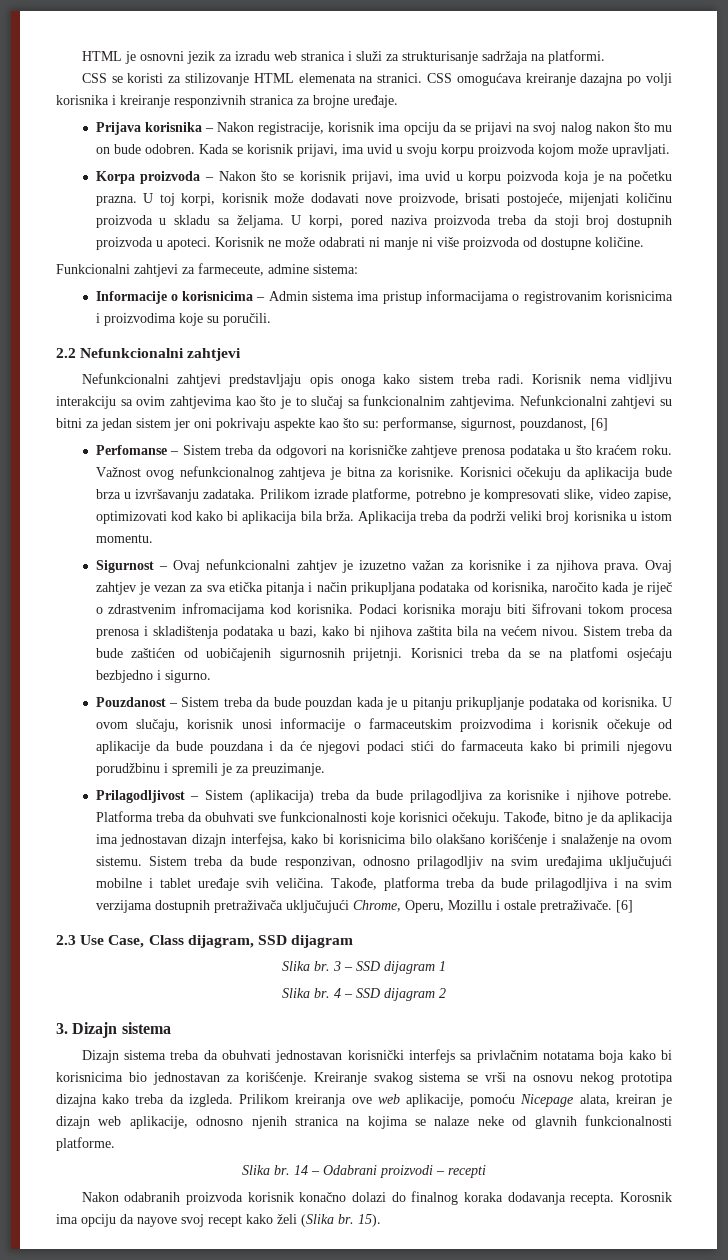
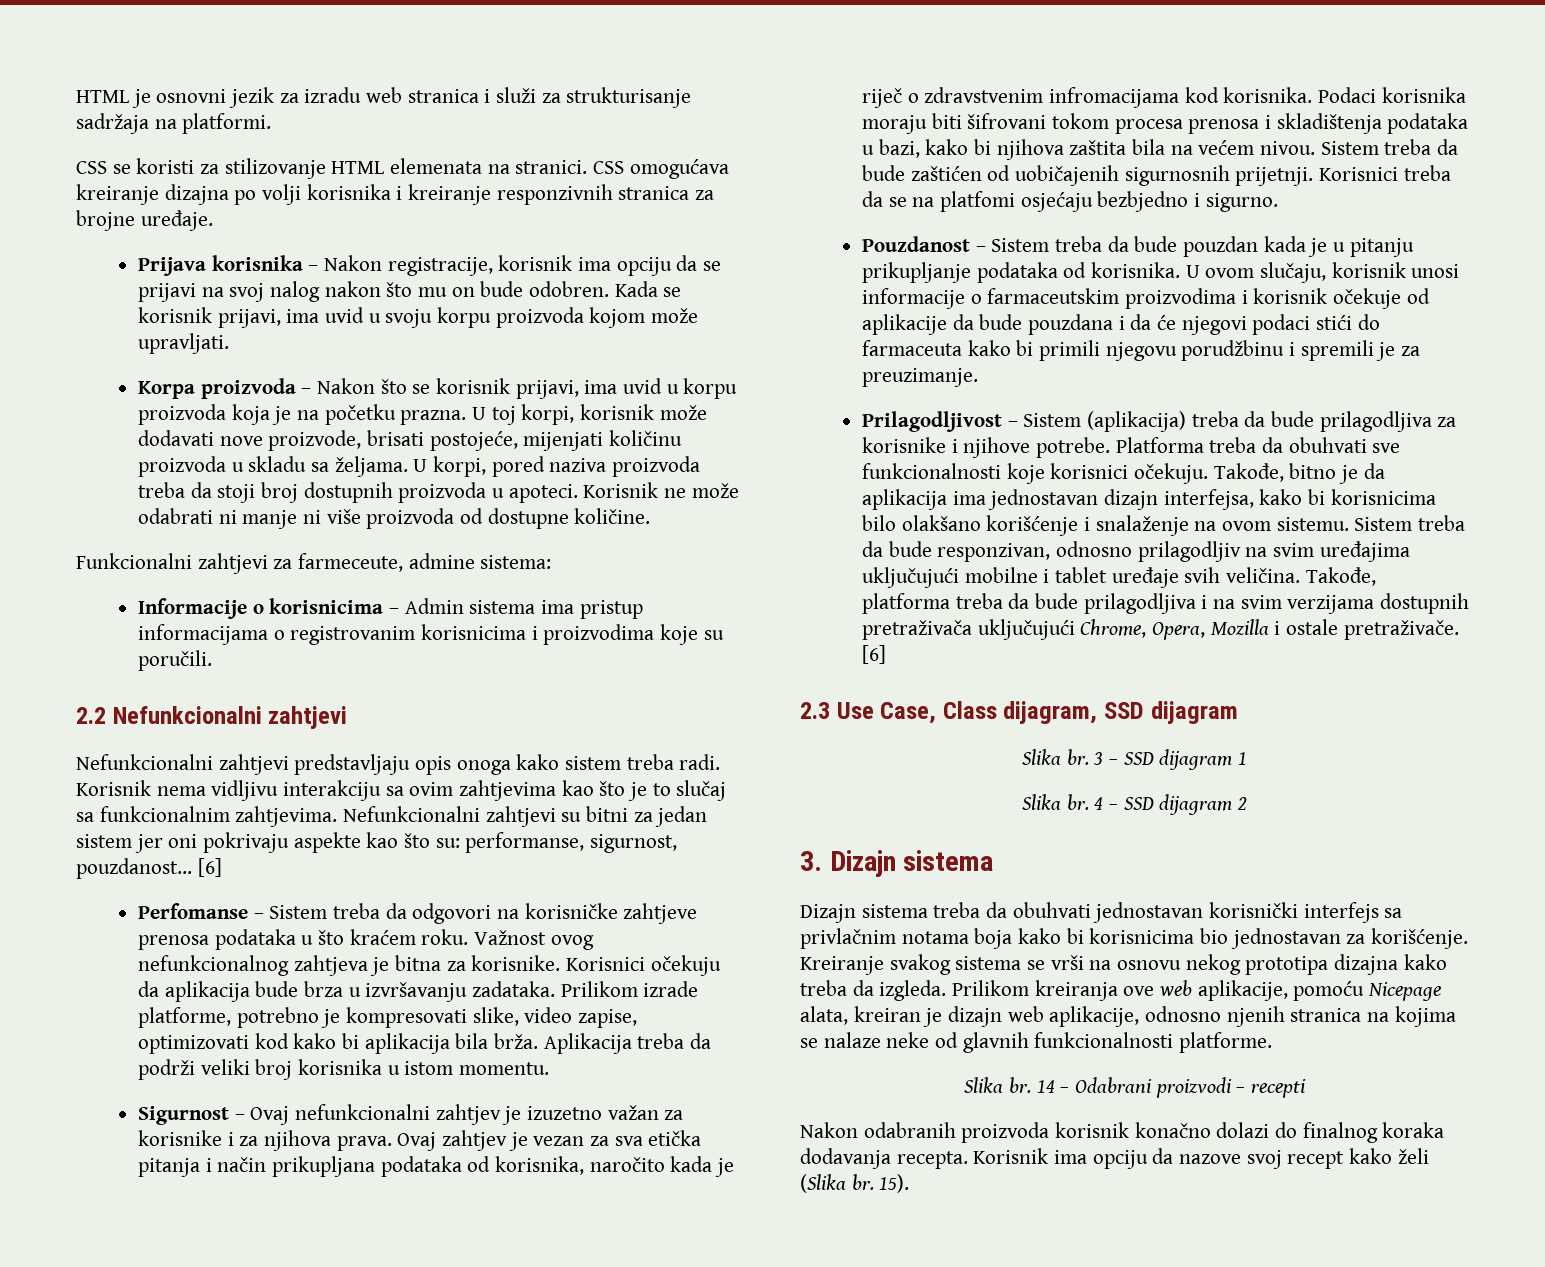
[580,73,624,86] dazajna -> [164,184,229,205] dizajna
[507,171,560,184] poizvoda -> [137,404,226,425] proizvoda
[520,418,587,431] pouzdanost, -> [76,858,192,879] pouzdanost...
[108,604,177,614] zdrastvenim -> [924,87,1044,103] zdravstvenim
[404,900,492,913] Operu, Mozillu -> [1151,619,1269,640] Opera, Mozilla
[543,1051,596,1060] notatama -> [901,931,969,944] notama
[619,1192,672,1202] [56,1214,177,1227] Korosnik ima opciju da nayove -> [973,1148,1242,1169] Korisnik ima opciju da nazove

